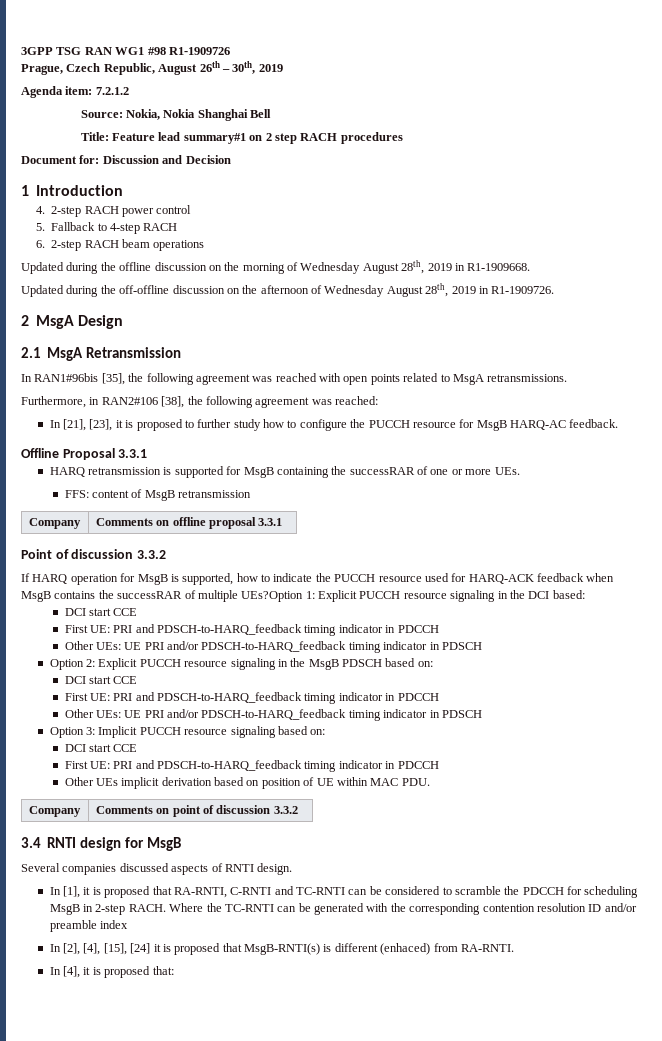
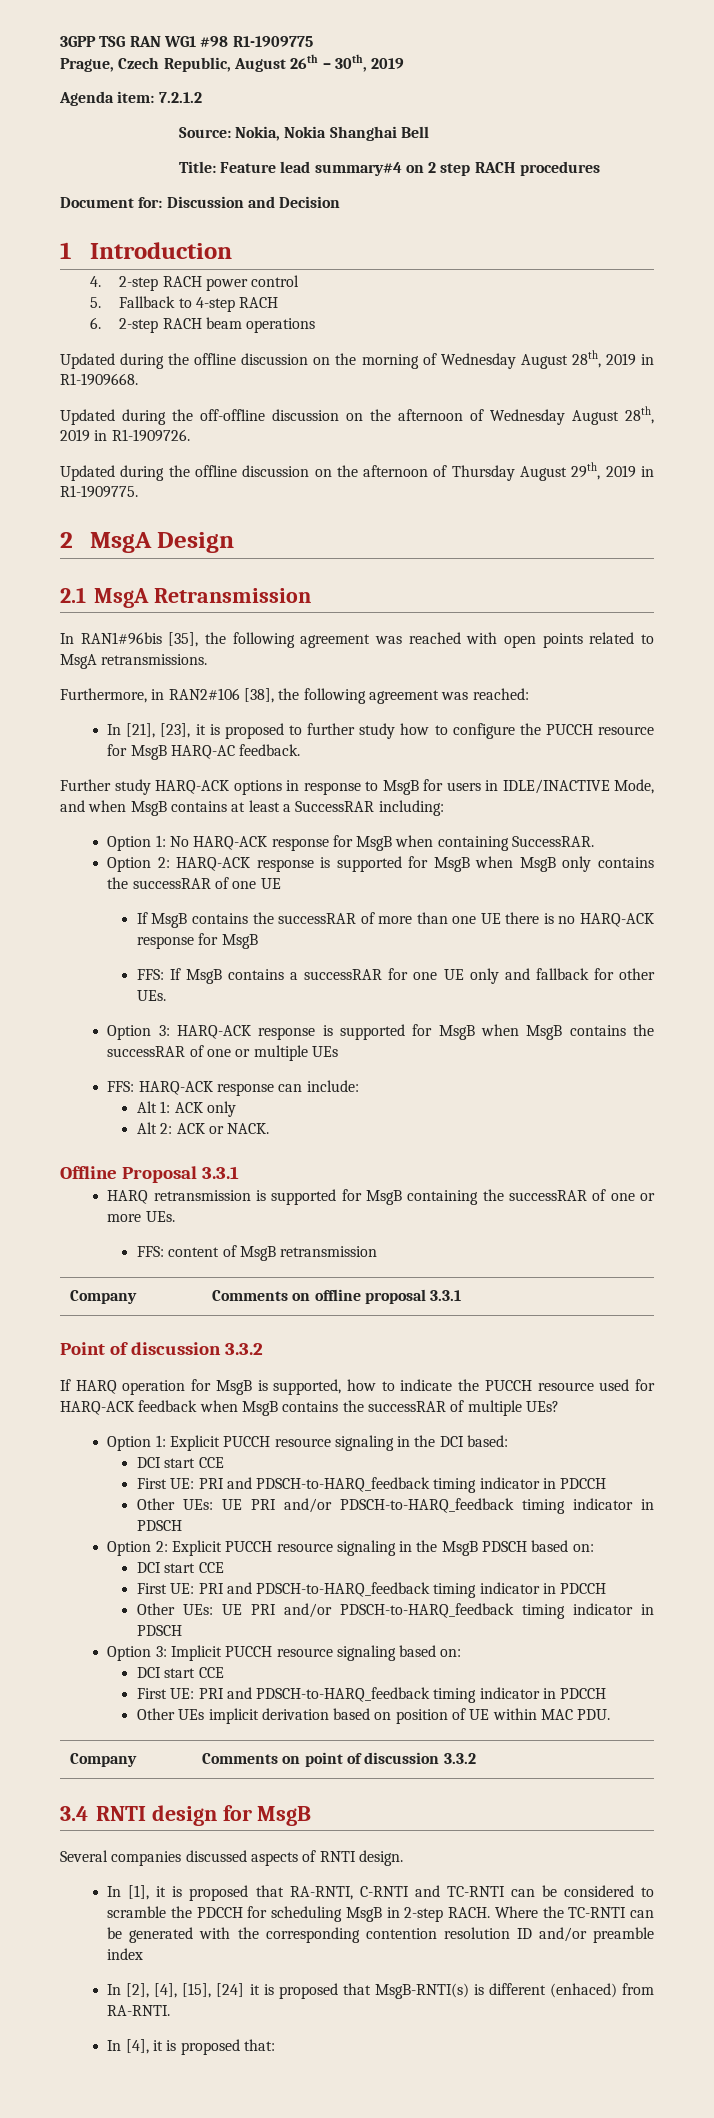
[168,47,230,55] R1-1909726 -> [232,36,313,47] R1-1909775
[183,133,246,144] summary#1 -> [314,162,402,176] summary#4
(555, 290) none -> [60,462,654,481] [60,485,138,498] // Updated during the offline discussion on the afternoon of Thursday August 29th, 2019 in R1-1909775.
(619, 423) none -> [60,779,654,795] [60,800,444,816] [107,835,595,851] [107,856,654,872] [107,877,281,889] [136,912,654,928] [136,933,258,949] [136,968,655,984] [136,990,166,1001] [107,1024,654,1040] [107,1045,338,1061] [107,1080,359,1096] [136,1101,236,1117] [136,1122,270,1134] // Further study HARQ-ACK options in response to MsgB for users in IDLE/INACTIVE Mode, and when MsgB contains at least a SuccessRAR including: // Option 1: No HARQ-ACK response for MsgB when containing SuccessRAR. // Option 2: HARQ-ACK response is supported for MsgB when MsgB only contains the successRAR of one UE // If MsgB contains the successRAR of more than one UE there is no HARQ-ACK response for MsgB // FFS: If MsgB contains a successRAR for one UE only and fallback for other UEs. // Option 3: HARQ-ACK response is supported for MsgB when MsgB contains the successRAR of one or multiple UEs // FFS: HARQ-ACK response can include: // Alt 1: ACK only // Alt 2: ACK or NACK.
[241,591,304,602] UEs?Option -> [525,1401,559,1412] [107,1436,152,1451] UEs? // Option

